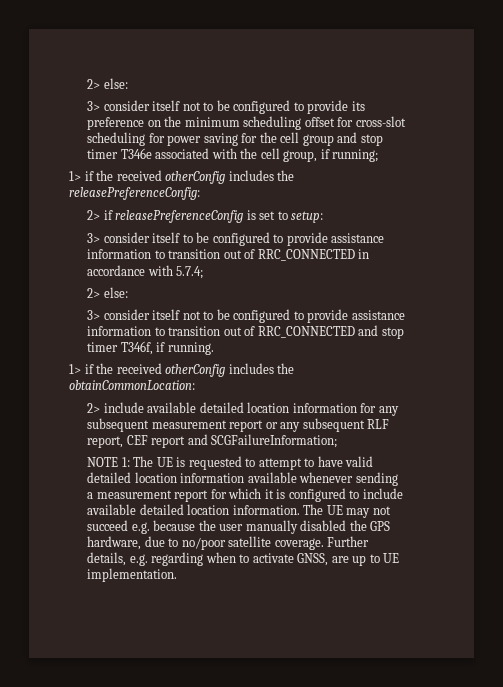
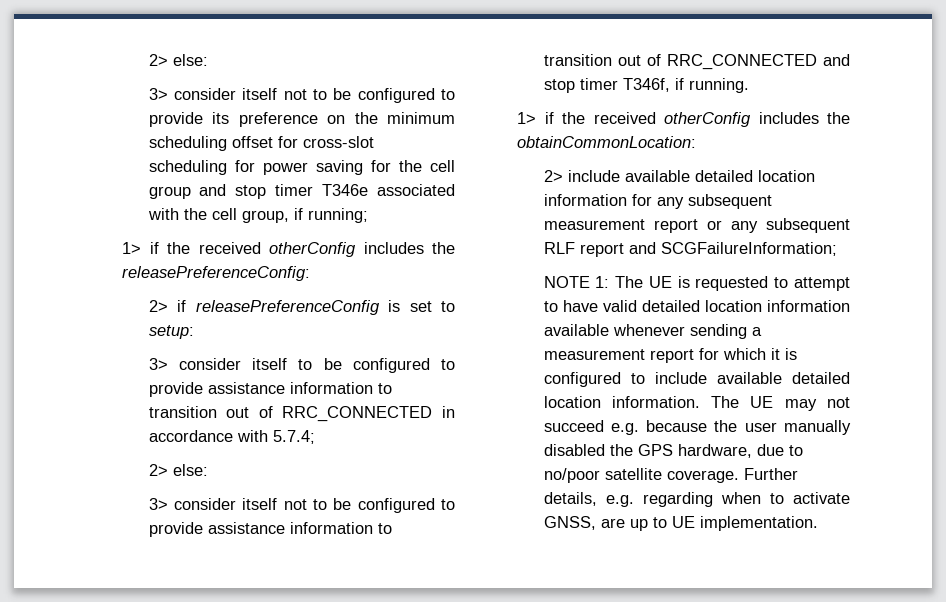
[87,435,148,448] report, CEF -> (575, 248) none

